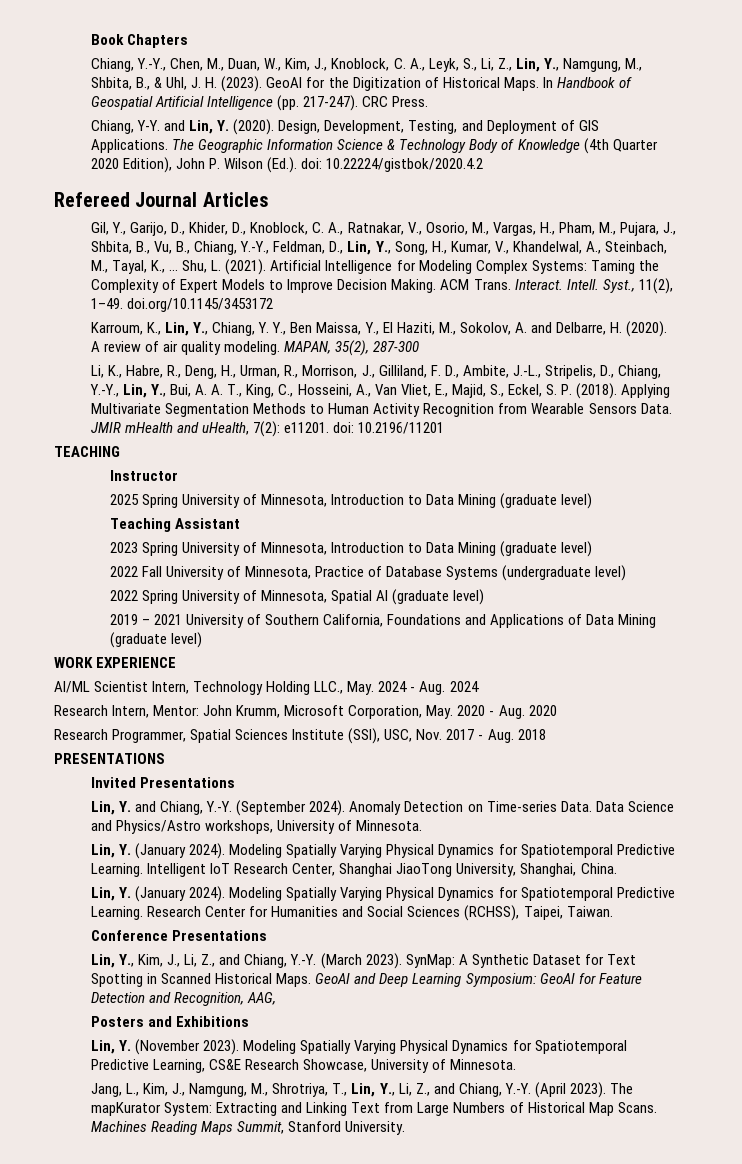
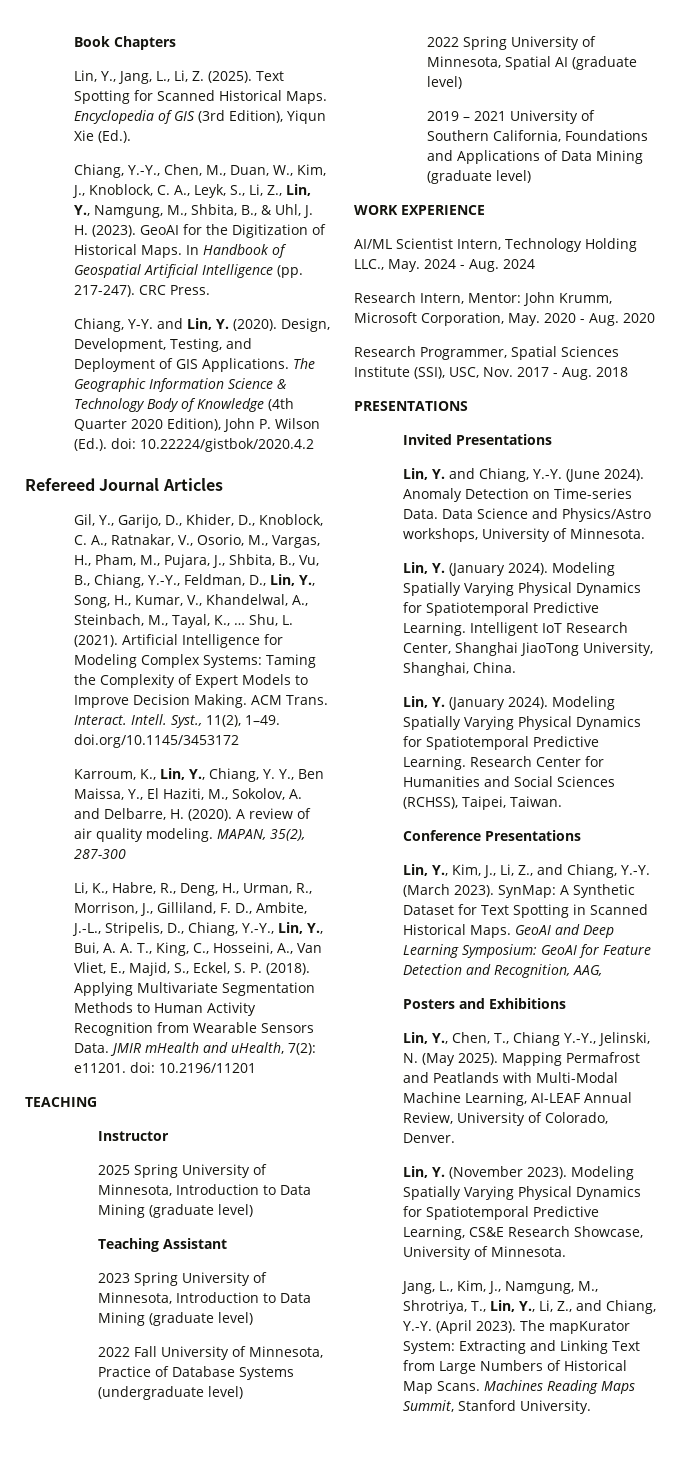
(189, 41) none -> [73,70,284,84] [73,90,327,104] [73,110,326,124] [73,130,131,143] // Lin, Y., Jang, L., Li, Z. (2025). Text Spotting for Scanned Historical Maps. Encyclopedia of GIS (3rd Edition), Yiqun Xie (Ed.).
[236,800,307,816] (September -> [565,469,600,482] (June
(250, 1021) none -> [402,1032,650,1046] [402,1052,640,1066] [402,1072,618,1083] [402,1092,632,1106] [402,1112,608,1126] [402,1133,455,1143] // Lin, Y., Chen, T., Chiang Y.-Y., Jelinski, N. (May 2025). Mapping Permafrost and Peatlands with Multi-Modal Machine Learning, AI-LEAF Annual Review, University of Colorado, Denver.

